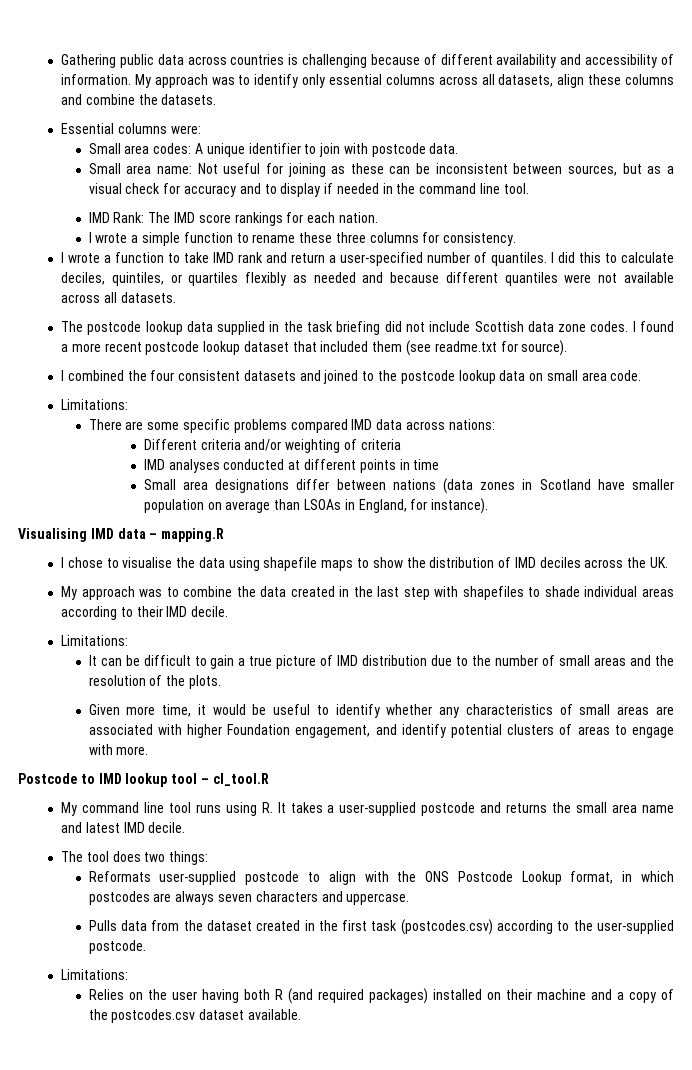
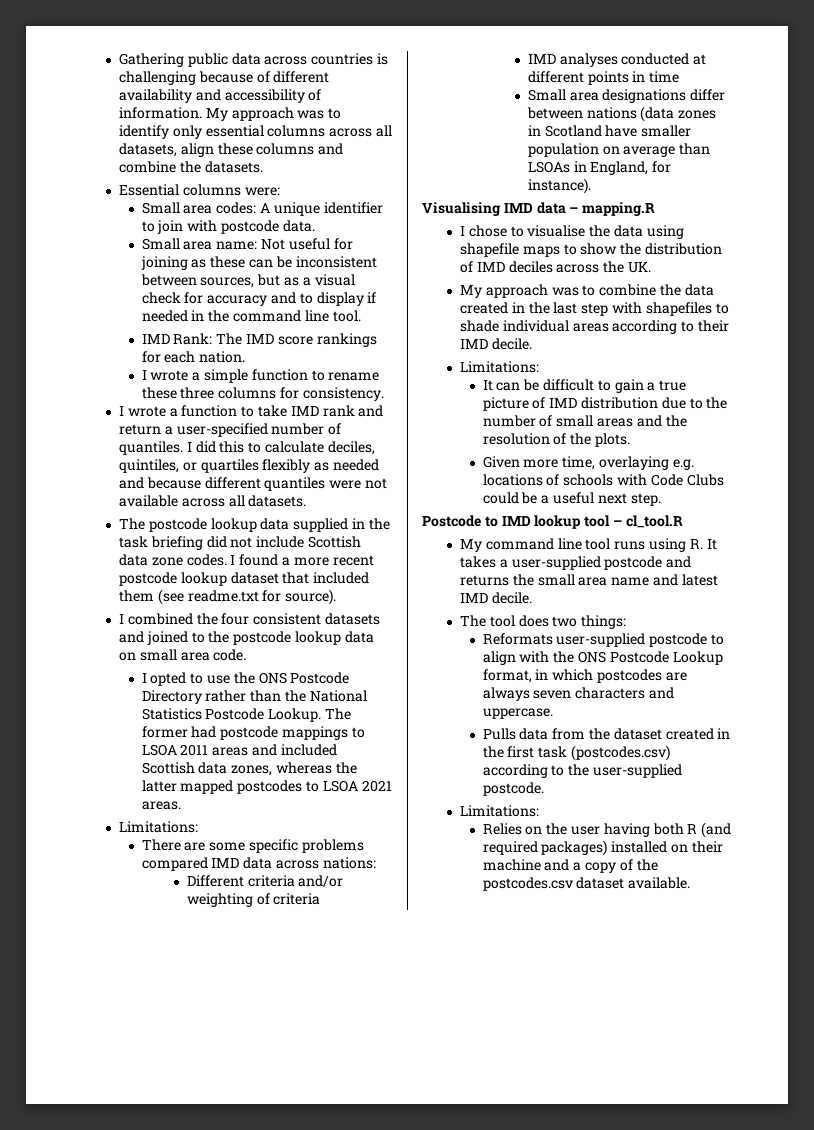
(642, 375) none -> [141,672,350,686] [141,690,367,704] [141,708,352,722] [141,726,365,740] [141,744,337,756] [141,762,357,776] [141,780,392,794] [141,801,181,810] // I opted to use the ONS Postcode Directory rather than the National Statistics Postcode Lookup. The former had postcode mappings to LSOA 2011 areas and included Scottish data zones, whereas the latter mapped postcodes to LSOA 2021 areas.
[197,704,675,718] [88,724,675,738] [88,744,149,755] it would be useful to identify whether any characteristics of small areas are associated with higher Foundation engagement, and identify potential clusters of areas to engage with more. -> [599,456,694,470] [482,474,724,486] [482,492,661,506] overlaying e.g. locations of schools with Code Clubs could be a useful next step.

